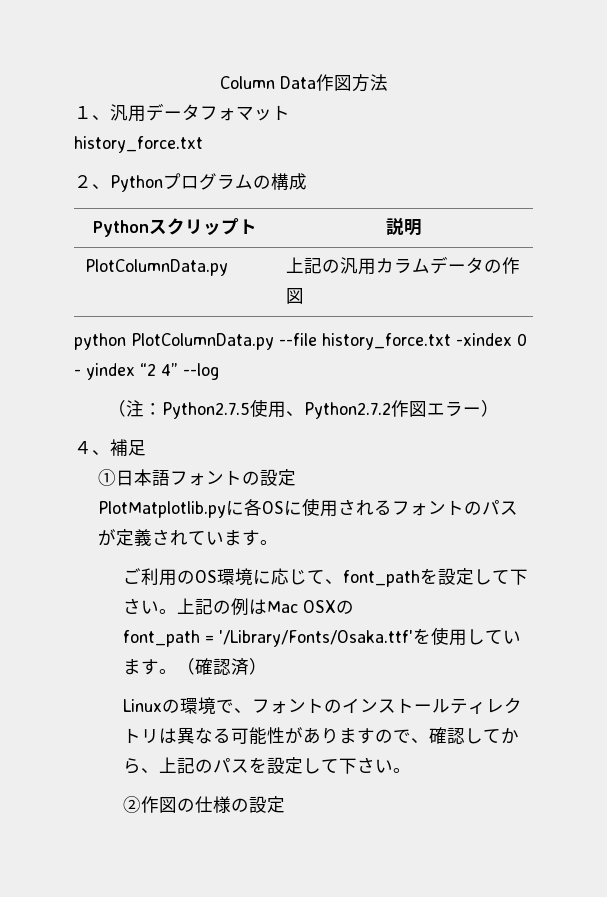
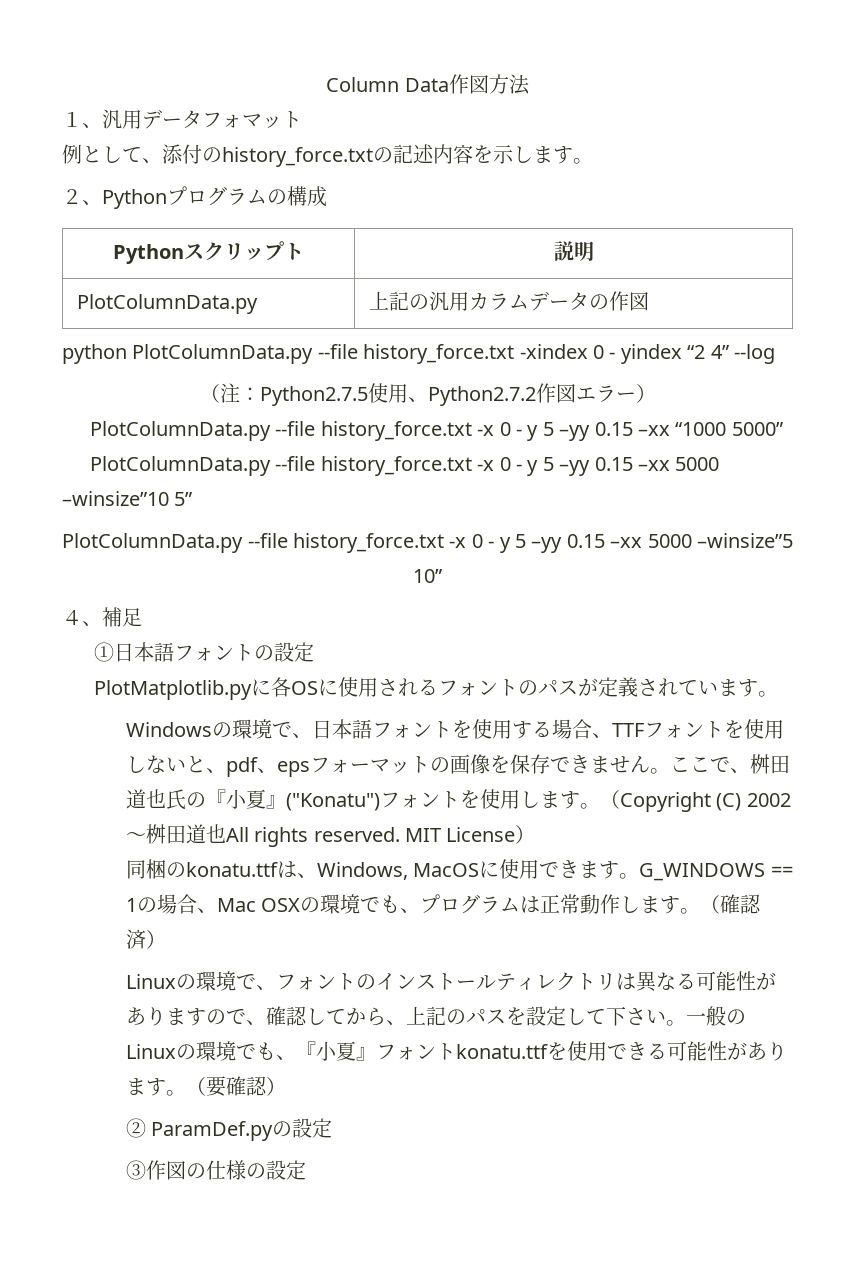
[74,136,203,153] history_force.txt -> [62,144,593,167] 例として、添付のhistory_force.txtの記述内容を示します。
(499, 408) none -> [89,421,783,441] [89,456,720,476] [62,491,193,506] [62,533,793,553] [413,569,442,583] // PlotColumnData.py --file history_force.txt -x 0 - y 5 –yy 0.15 –xx “1000 5000” // PlotColumnData.py --file history_force.txt -x 0 - y 5 –yy 0.15 –xx 5000 –winsize”10 5” // PlotColumnData.py --file history_force.txt -x 0 - y 5 –yy 0.15 –xx 5000 –winsize”5 10”
[122,568,528,587] [122,598,354,616] [122,627,521,647] ご利用のOS環境に応じて、font_pathを設定して下さい。上記の例はMac OSXの // font_path = '/Library/Fonts/Osaka.ttf'を使用してい -> [125,719,784,739] [125,754,790,777] [125,789,791,812] [125,824,536,847] [125,859,793,881] [125,894,641,914] Windowsの環境で、日本語フォントを使用する場合、TTFフォントを使用しないと、pdf、epsフォーマットの画像を保存できません。ここで、桝田道也氏の『小夏』("Konatu")フォントを使用します。（Copyright (C) 2002～桝田道也All rights reserved. MIT License） // 同梱のkonatu.ttfは、Windows, MacOSに使用できます。G_WINDOWS == 1の場合、Mac OSXの環境でも、プログラムは正常動作し
[122,796,141,813] // ② -> [685,1006,746,1026] [125,1041,787,1061] [125,1076,286,1097] [125,1118,333,1141] [125,1160,146,1180] 一般のLinuxの環境でも、『小夏』フォントkonatu.ttfを使用できる可能性があります。（要確認） // ② ParamDef.pyの設定 // ③

